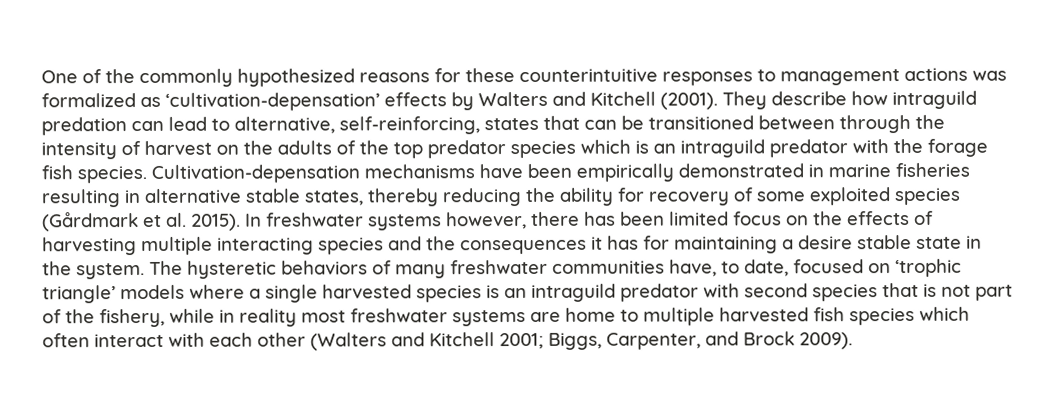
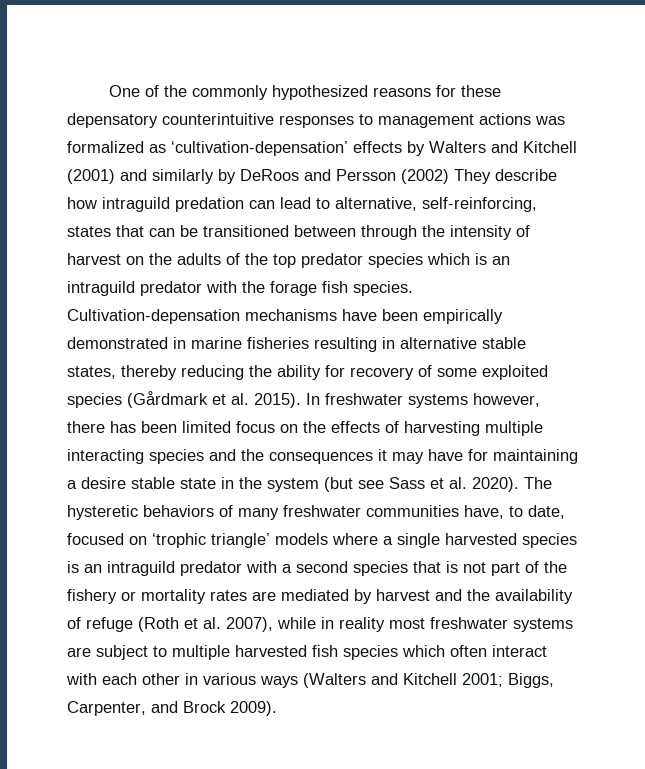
(515, 75) none -> [67,113,158,128] depensatory
[660,92,718,110] (2001). -> [67,169,449,184] (2001) and similarly by DeRoos and Persson (2002)
[607,235,639,250] has -> [392,449,463,464] may have
[76,263,145,280] system. -> [267,477,519,492] system (but see Sass et al. 2020).
(740, 290) none -> [282,564,292,573] a
[99,308,165,328] fishery, -> [67,589,573,604] [67,617,273,632] fishery or mortality rates are mediated by harvest and the availability of refuge (Roth et al. 2007),
[565,307,616,322] home -> [96,645,148,660] subject
(306, 339) none -> [185,673,298,688] in various ways

